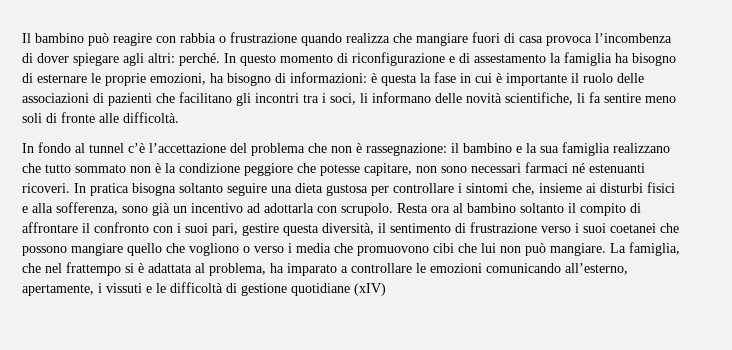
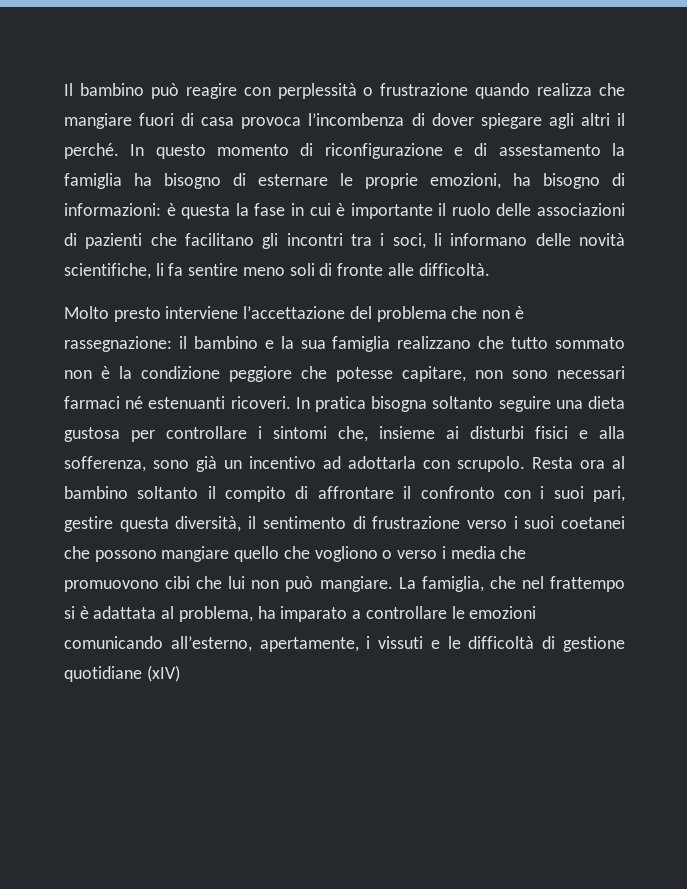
[180,33,216,43] rabbia -> [277,83,357,99] perplessità
[148,53,175,63] altri: -> [580,113,625,126] altri il
[22,142,145,153] In fondo al tunnel c’è -> [64,306,239,322] Molto presto interviene

